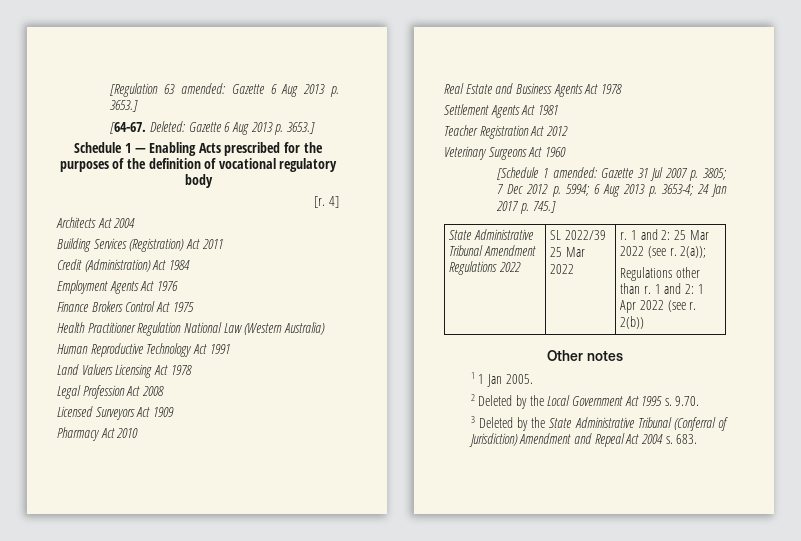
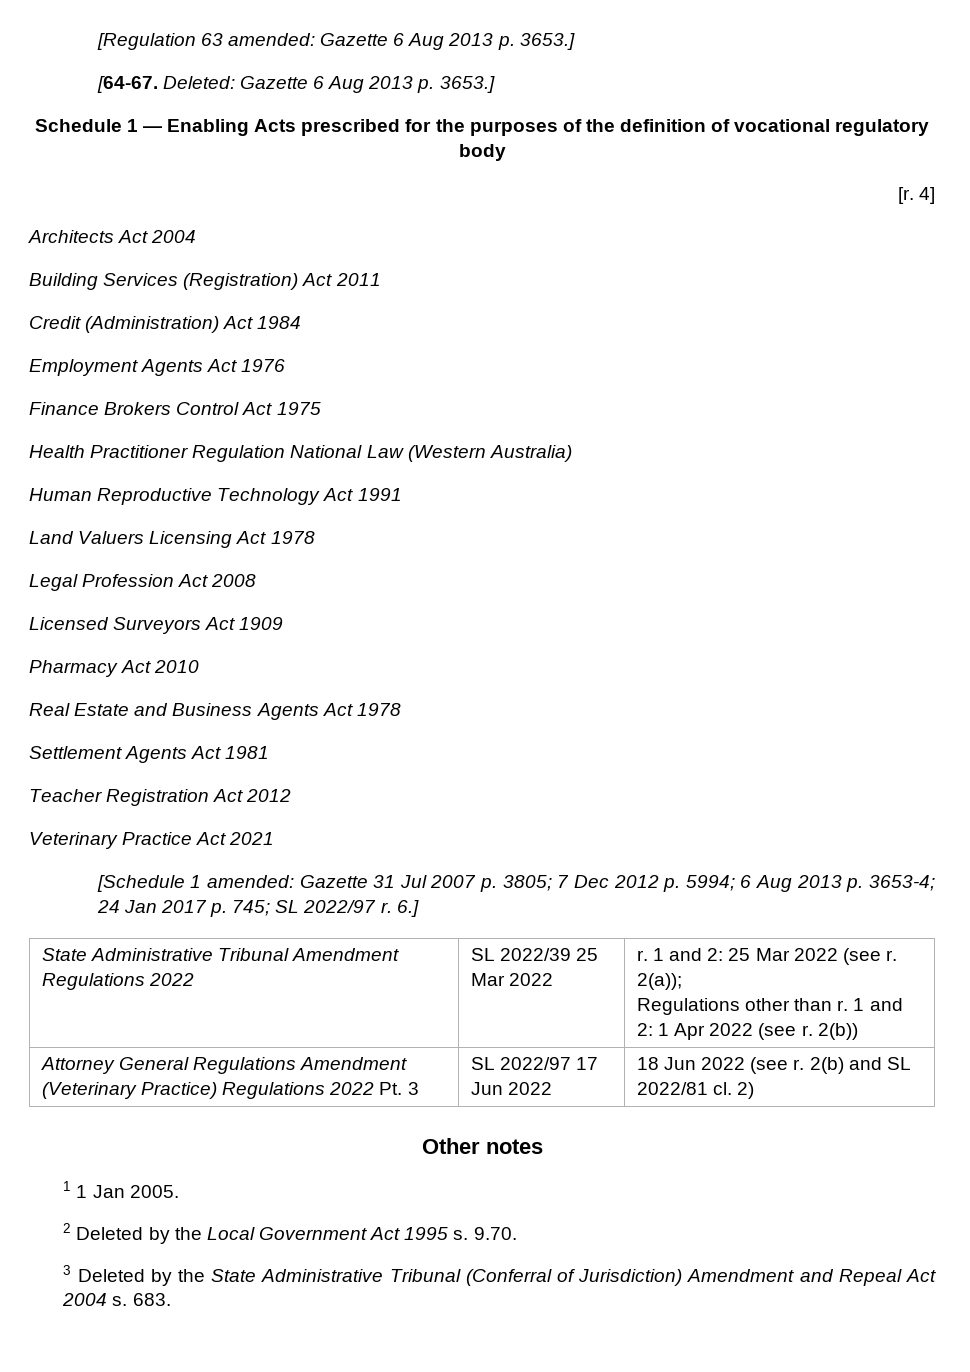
[488,147,566,160] Surgeons Act 1960 -> [122,832,275,845] Practice Act 2021
[532,201,556,213] 745.] -> [232,900,419,917] 745; SL 2022/97 r. 6.]
(645, 322) none -> [40,1057,408,1074] [41,1082,419,1099] [470,1057,599,1070] [470,1082,553,1095] [636,1057,911,1074] [636,1082,755,1099] // Attorney General Regulations Amendment (Veterinary Practice) Regulations 2022 Pt. 3 | SL 2022/97 17 Jun 2022 | 18 Jun 2022 (see r. 2(b) and SL 2022/81 cl. 2)

